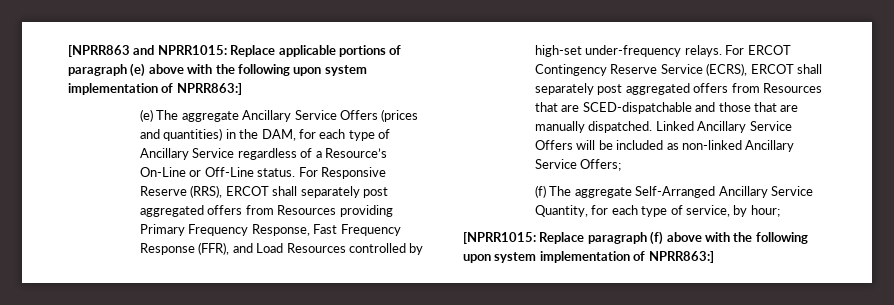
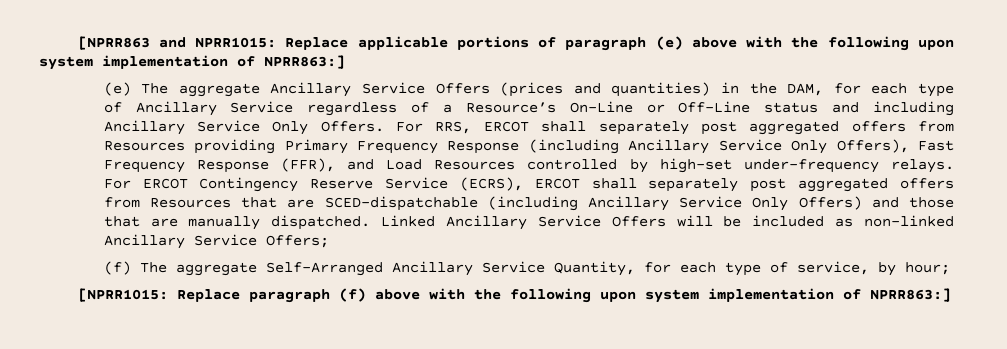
[257,167,386,179] [140,185,223,198] status. For Responsive Reserve (RRS), -> [764,101,955,116] [103,120,472,135] status and including Ancillary Service Only Offers. For RRS,
[251,224,310,236] Response, -> [447,139,909,154] Response (including Ancillary Service Only Offers),
(692, 108) none -> [487,196,862,211] (including Ancillary Service Only Offers)

